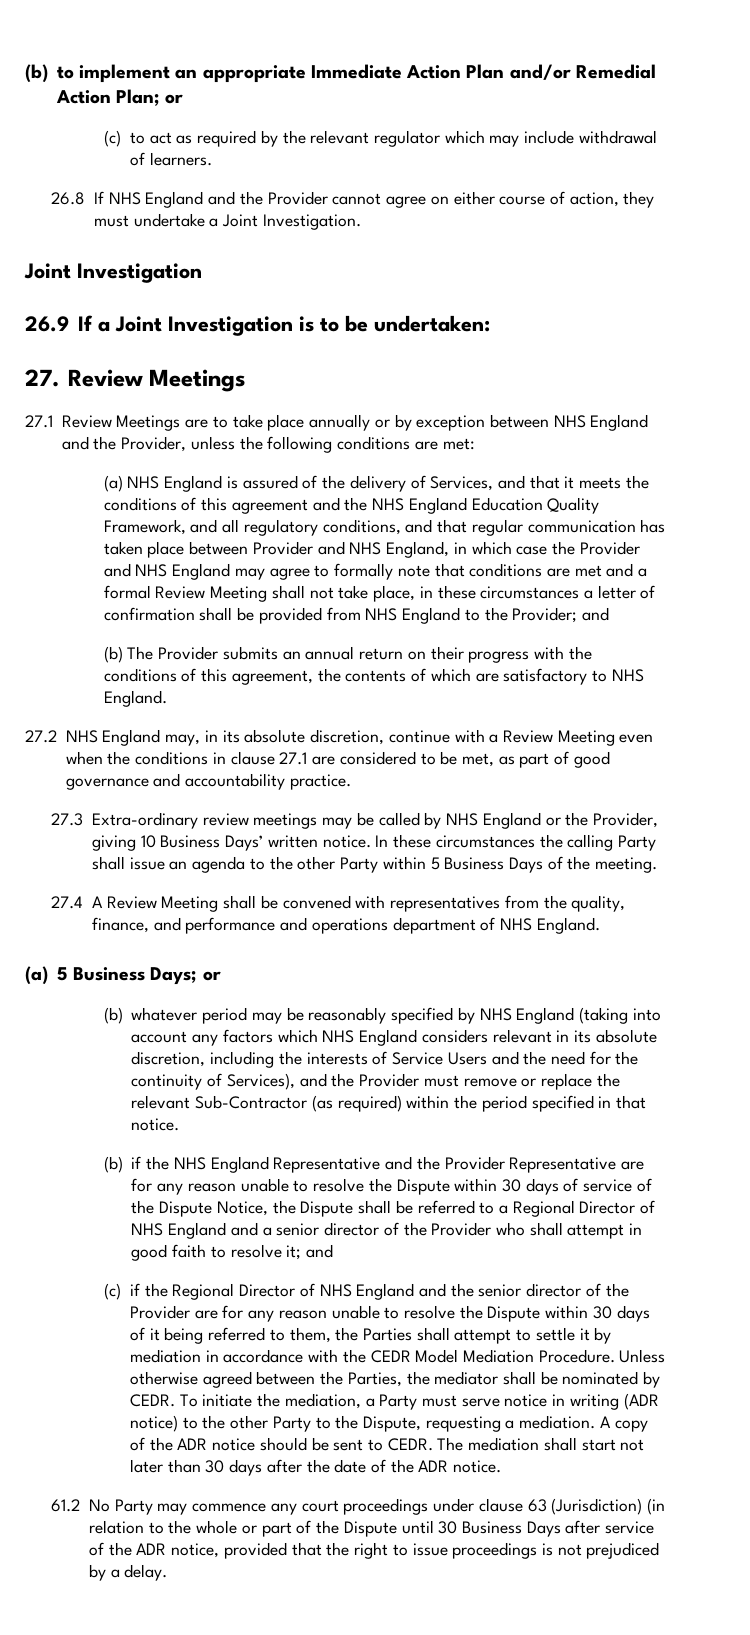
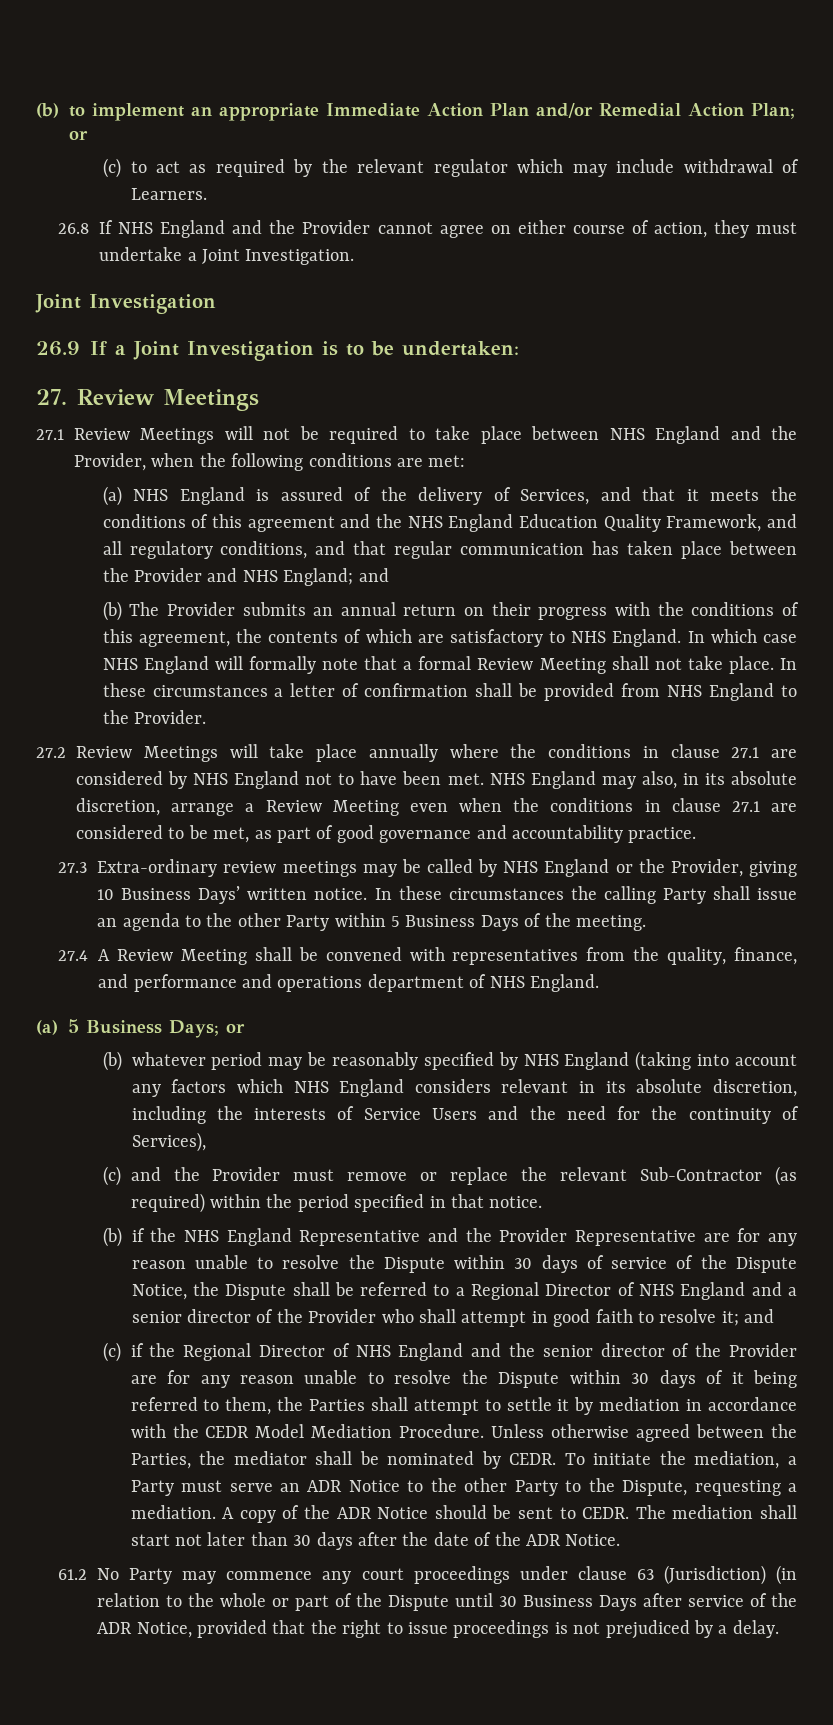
[149,152,212,166] learners. -> [130,188,207,200] Learners.
[185,414,486,431] are to take place annually or by exception -> [224,426,522,444] will not be required to take place
[190,436,235,450] unless -> [151,453,195,467] when
[252,541,640,558] [103,563,648,580] [103,585,656,602] [103,607,578,624] Provider and NHS England, in which case the Provider and NHS England may agree to formally note that conditions are met and a formal Review Meeting shall not take place, in these circumstances a letter of confirmation shall be provided from NHS England to the Provider; -> [102,568,354,586] the Provider and NHS England;
[25,729,485,746] // 27.2 NHS England may, in its absolute discretion, continue with -> [687,629,797,643] [102,656,798,674] [102,683,797,701] [102,710,206,724] [36,744,797,762] [76,771,798,789] [76,798,235,816] In which case NHS England will formally note that a formal Review Meeting shall not take place. In these circumstances a letter of confirmation shall be provided from NHS England to the Provider. // 27.2 Review Meetings will take place annually where the conditions in clause 27.1 are considered by NHS England not to have been met. NHS England may also, in its absolute discretion, arrange
(295, 1081) none -> [102,1166,121,1186] // (c)
[504,1393,659,1410] [129,1415,178,1432] notice in writing (ADR notice) -> [279,1480,400,1492] an ADR Notice
[212,1438,256,1451] notice -> [377,1507,429,1519] Notice
[453,1460,502,1473] notice. -> [565,1534,621,1546] Notice.
[171,1543,220,1558] notice, -> [136,1622,192,1638] Notice,

